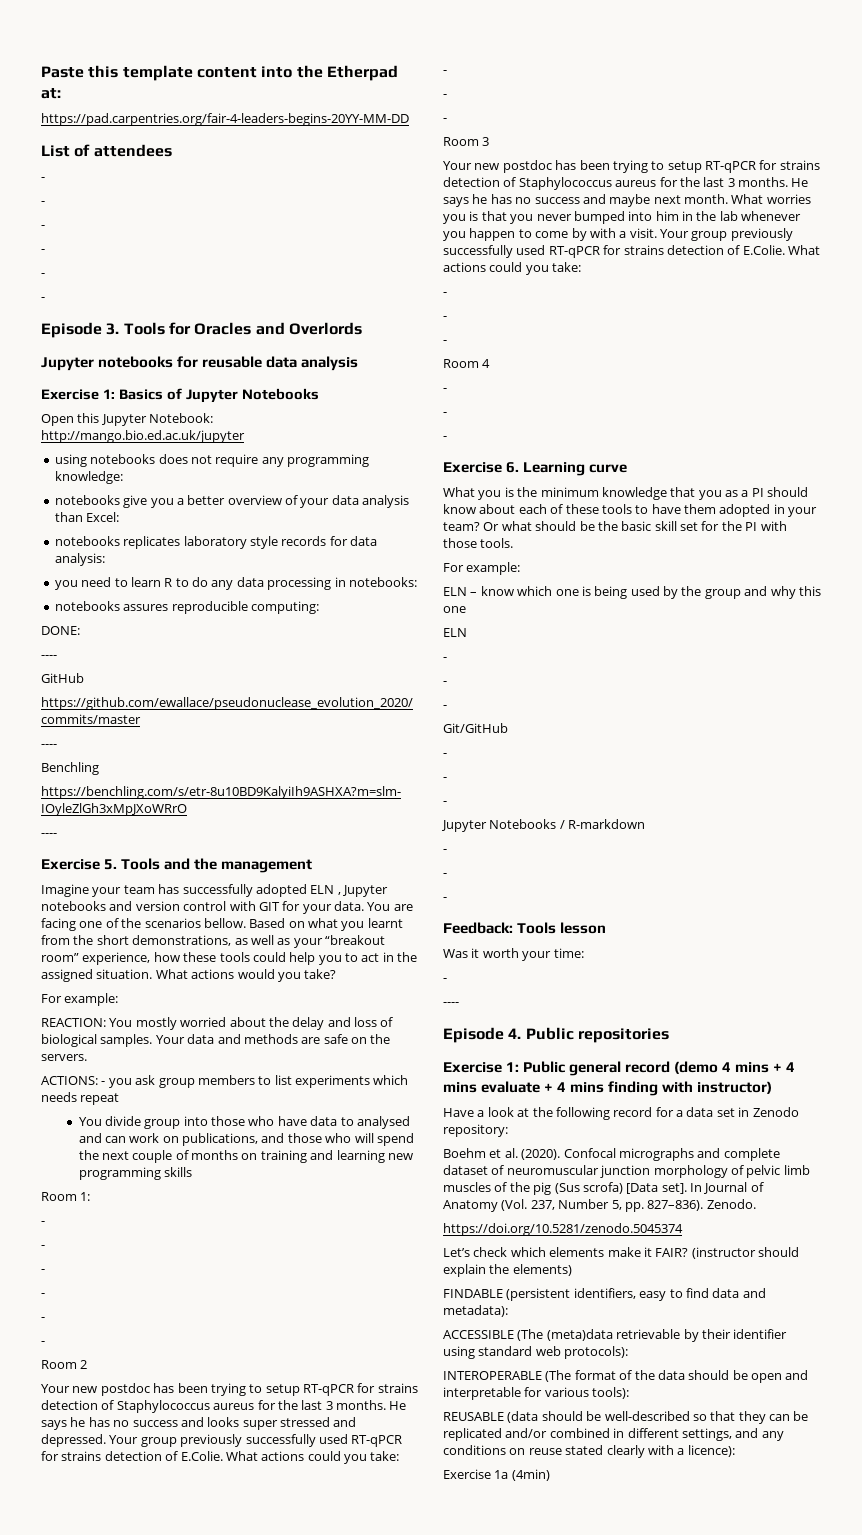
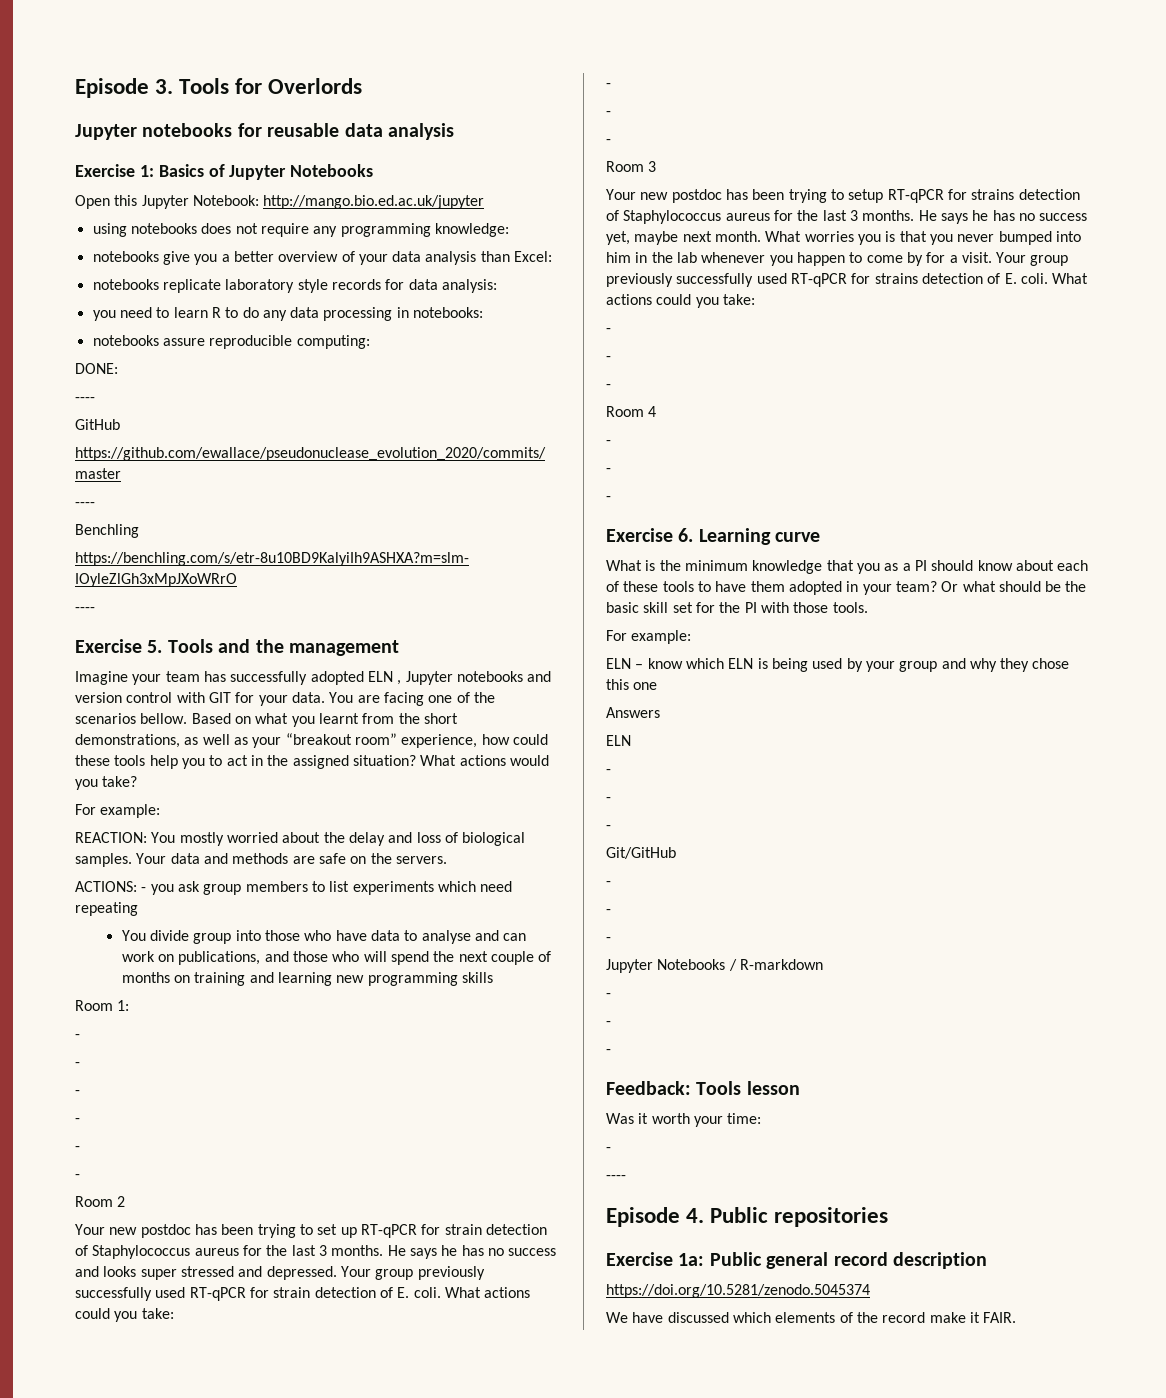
[41,65,398,81] [41,88,61,99] [41,113,409,126] [41,144,172,157] [41,177,45,181] [41,201,45,205] [41,225,45,229] [41,249,45,253] [41,273,45,277] [41,297,45,301] Paste this template content into the Etherpad at: // https://pad.carpentries.org/fair-4-leaders-begins-20YY-MM-DD // List of attendees // - // - // - // - // - // - // -> (75, 88) none
[194,322,285,335] Oracles and -> (263, 86) none
[123,536,181,549] replicates -> [162,279,221,293] replicate
[123,604,169,611] assures -> [162,338,205,346] assure
[183,952,286,962] these tools could -> [512,734,548,745] [75,755,146,766] could these tools
[96,969,153,979] situation. -> [352,755,416,766] situation?
[41,1092,120,1105] needs repeat -> [480,881,513,892] [75,902,138,916] need repeating
[356,1116,410,1129] analysed -> [421,930,471,944] analyse
[265,1383,418,1396] setup RT-qPCR for strains -> [317,1224,482,1238] set up RT-qPCR for strain
[61,1451,223,1461] strains detection of E.Colie. -> [273,1287,441,1298] strain detection of E. coli.
[582,194,606,204] and -> [606,231,630,245] yet,
[589,228,616,238] with -> [926,252,946,263] for
[742,245,785,255] E.Colie. -> [1004,273,1048,284] E. coli.
[478,490,502,500] you -> (642, 565) none
[555,589,579,596] one -> [728,658,754,669] ELN
[681,586,702,596] the -> [865,661,895,672] your
(796, 592) none -> [1000,658,1070,672] they chose
(466, 609) none -> [606,707,660,718] // Answers
[506,1062,520,1072] 1: -> [678,1253,705,1266] 1a:
[674,1061,796,1074] [443,1081,773,1096] [443,1107,799,1120] [443,1124,508,1137] [443,1148,780,1161] [443,1165,810,1178] [443,1182,764,1195] [443,1199,756,1212] [443,1223,683,1236] [443,1247,799,1259] [443,1264,572,1277] [443,1288,766,1301] [443,1305,508,1317] [443,1329,788,1342] [443,1346,629,1359] [443,1370,809,1383] [443,1387,630,1400] [443,1411,809,1424] [443,1428,784,1441] [443,1445,735,1458] [443,1469,550,1481] (demo 4 mins + 4 mins evaluate + 4 mins finding with instructor) // Have a look at the following record for a data set in Zenodo repository: // Boehm et al. (2020). Confocal micrographs and complete dataset of neuromuscular junction morphology of pelvic limb muscles of the pig (Sus scrofa) [Data set]. In Journal of Anatomy (Vol. 237, Number 5, pp. 827–836). Zenodo. // https://doi.org/10.5281/zenodo.5045374 // Let’s check which elements make it FAIR? (instructor should explain the elements) // FINDABLE (persistent identifiers, easy to find data and metadata): // ACCESSIBLE (The (meta)data retrievable by their identifier using standard web protocols): // INTEROPERABLE (The format of the data should be open and interpretable for various tools): // REUSABLE (data should be well-described so that they can be replicated and/or combined in different settings, and any conditions on reuse stated clearly with a licence): // Exercise 1a (4min) -> [893,1252,987,1269] [606,1284,870,1298] [606,1312,1017,1323] description // https://doi.org/10.5281/zenodo.5045374 // We have discussed which elements of the record make it FAIR.

